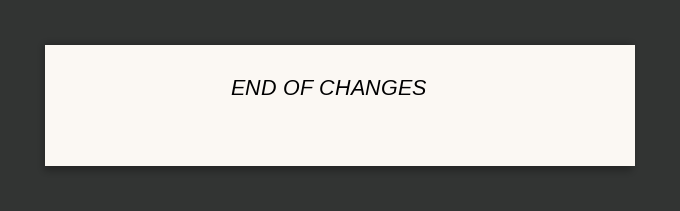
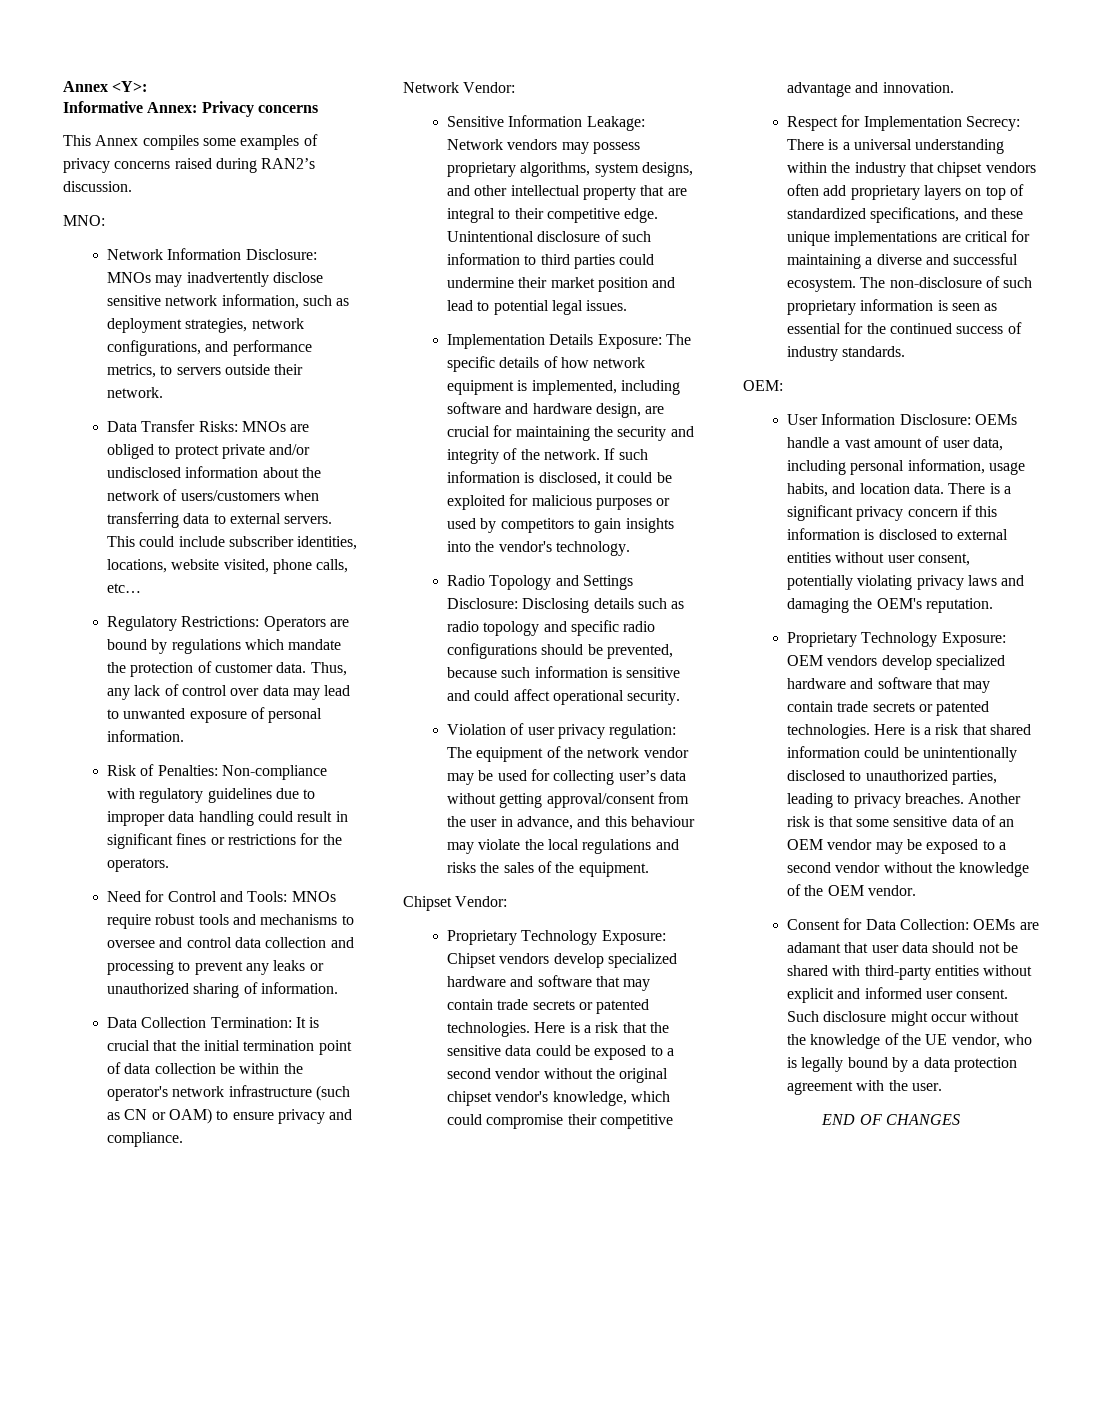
(231, 87) none -> [63,81,148,92] [63,101,318,117] [63,134,318,150] [63,158,316,173] [63,181,132,192] [63,215,105,226] [107,248,317,260] [107,272,324,287] [107,294,350,309] [107,318,304,333] [107,340,312,356] [107,364,304,378] [107,387,164,398] [107,420,310,432] [107,444,311,459] [107,466,322,478] [107,489,320,501] [107,512,333,528] [107,536,358,550] [107,559,349,574] [107,583,142,593] [107,616,350,631] [107,639,342,654] [107,661,347,677] [107,684,351,700] [107,707,323,723] [107,730,185,742] [107,764,328,780] [107,788,316,803] [107,811,348,826] [107,833,342,849] [107,858,170,872] [107,890,336,902] [107,914,354,929] [107,937,354,948] [107,960,324,975] [107,982,339,998] [107,1017,320,1028] [107,1040,352,1055] [107,1062,303,1074] [107,1085,351,1101] [107,1108,353,1124] [107,1132,184,1147] [403,82,516,93] [447,115,645,131] [447,139,641,154] [447,162,694,177] [447,185,687,200] [447,208,659,223] [447,230,652,242] [447,253,655,269] [447,277,676,292] [447,300,628,315] [447,334,692,349] [447,356,646,372] [447,380,681,395] [447,402,665,418] [447,425,694,441] [447,448,648,464] [447,471,672,486] [447,494,671,510] [447,518,674,533] [447,541,631,556] [447,575,634,590] [447,598,685,613] [447,620,656,636] [447,643,674,659] [447,666,681,678] [447,689,681,705] [447,723,677,739] [447,746,689,762] [447,769,686,785] [447,792,690,808] [447,816,695,830] [447,839,679,854] [447,861,649,877] [403,896,508,911] [447,930,666,945] [447,953,678,968] [447,975,651,991] [447,999,650,1014] [447,1022,669,1037] [447,1045,674,1060] [447,1068,669,1083] [447,1091,671,1106] [447,1114,674,1129] [787,82,954,97] [787,115,1021,131] [787,139,1005,154] [787,162,1036,177] [787,184,1024,200] [787,207,1024,223] [787,230,1031,246] [787,253,1019,269] [787,276,1033,292] [787,299,998,315] [787,322,1022,334] [787,346,906,361] [743,380,783,391] [787,413,1018,425] [787,436,1003,451] [787,459,1026,475] [787,483,1011,497] [787,505,998,521] [787,528,1009,540] [787,552,971,566] [787,575,1025,590] [787,598,994,613] [787,632,1006,647] [787,655,1006,670] [787,677,991,693] [787,701,990,716] [787,724,1031,739] [787,746,1018,762] [787,770,998,785] [787,793,1022,808] [787,815,1015,827] [787,839,1006,854] [787,862,1030,877] [787,884,917,896] [787,918,1039,930] [787,942,1018,953] [787,965,1033,980] [787,987,1009,1003] [787,1011,1020,1026] [787,1033,1032,1049] [787,1057,1017,1072] [787,1080,943,1095] Annex <Y>: // Informative Annex: Privacy concerns // This Annex compiles some examples of privacy concerns raised during RAN2’s discussion. // MNO: // Network Information Disclosure: MNOs may inadvertently disclose sensitive network information, such as deployment strategies, network configurations, and performance metrics, to servers outside their network. // Data Transfer Risks: MNOs are obliged to protect private and/or undisclosed information about the network of users/customers when transferring data to external servers. This could include subscriber identities, locations, website visited, phone calls, etc… // Regulatory Restrictions: Operators are bound by regulations which mandate the protection of customer data. Thus, any lack of control over data may lead to unwanted exposure of personal information. // Risk of Penalties: Non-compliance with regulatory guidelines due to improper data handling could result in significant fines or restrictions for the operators. // Need for Control and Tools: MNOs require robust tools and mechanisms to oversee and control data collection and processing to prevent any leaks or unauthorized sharing of information. // Data Collection Termination: It is crucial that the initial termination point of data collection be within the operator's network infrastructure (such as CN or OAM) to ensure privacy and compliance. // Network Vendor: // Sensitive Information Leakage: Network vendors may possess proprietary algorithms, system designs, and other intellectual property that are integral to their competitive edge. Unintentional disclosure of such information to third parties could undermine their market position and lead to potential legal issues. // Implementation Details Exposure: The specific details of how network equipment is implemented, including software and hardware design, are crucial for maintaining the security and integrity of the network. If such information is disclosed, it could be exploited for malicious purposes or used by competitors to gain insights into the vendor's technology. // Radio Topology and Settings Disclosure: Disclosing details such as radio topology and specific radio configurations should be prevented, because such information is sensitive and could affect operational security. // Violation of user privacy regulation: The equipment of the network vendor may be used for collecting user’s data without getting approval/consent from the user in advance, and this behaviour may violate the local regulations and risks the sales of the equipment. // Chipset Vendor: // Proprietary Technology Exposure: Chipset vendors develop specialized hardware and software that may contain trade secrets or patented technologies. Here is a risk that the sensitive data could be exposed to a second vendor without the original chipset vendor's knowledge, which could compromise their competitive advantage and innovation. // Respect for Implementation Secrecy: There is a universal understanding within the industry that chipset vendors often add proprietary layers on top of standardized specifications, and these unique implementations are critical for maintaining a diverse and successful ecosystem. The non-disclosure of such proprietary information is seen as essential for the continued success of industry standards. // OEM: // User Information Disclosure: OEMs handle a vast amount of user data, including personal information, usage habits, and location data. There is a significant privacy concern if this information is disclosed to external entities without user consent, potentially violating privacy laws and damaging the OEM's reputation. // Proprietary Technology Exposure: OEM vendors develop specialized hardware and software that may contain trade secrets or patented technologies. Here is a risk that shared information could be unintentionally disclosed to unauthorized parties, leading to privacy breaches. Another risk is that some sensitive data of an OEM vendor may be exposed to a second vendor without the knowledge of the OEM vendor. // Consent for Data Collection: OEMs are adamant that user data should not be shared with third-party entities without explicit and informed user consent. Such disclosure might occur without the knowledge of the UE vendor, who is legally bound by a data protection agreement with the user. //

